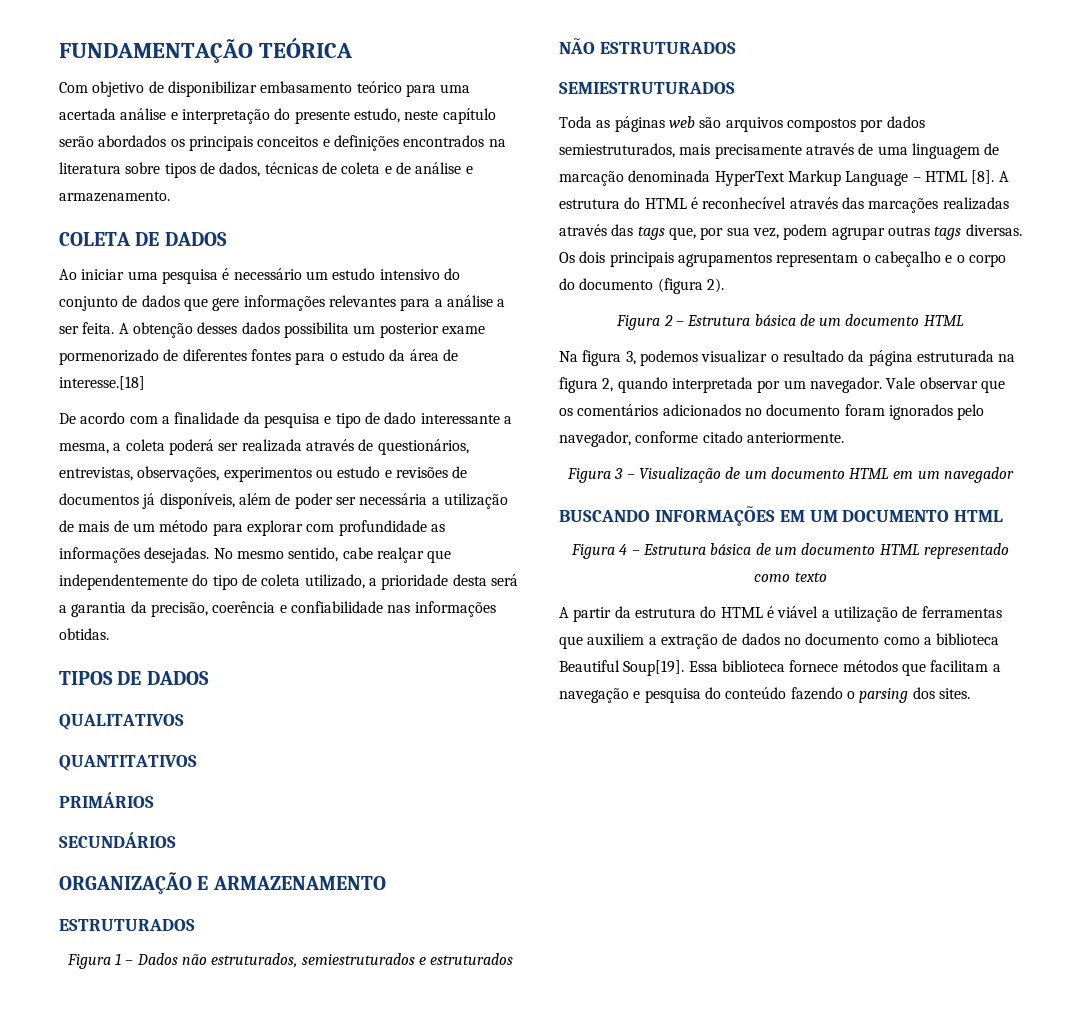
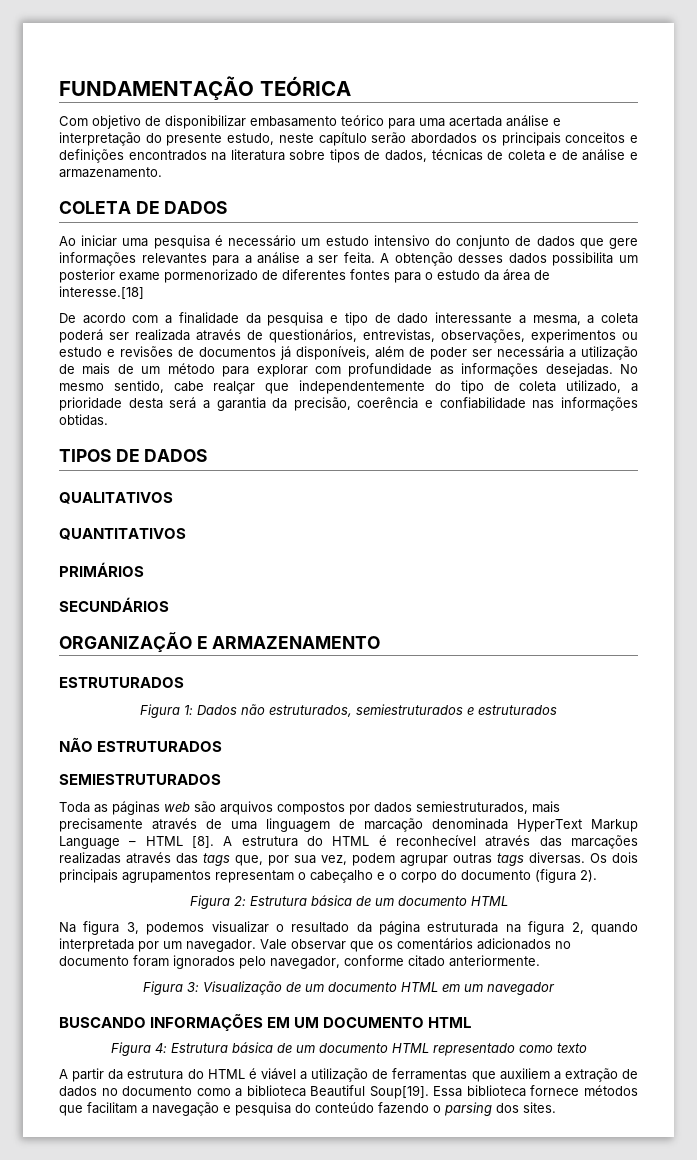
[115,953,134,965] 1 – -> [184,705,193,715] 1:
[663,315,684,326] 2 – -> [233,896,246,906] 2:
[614,468,635,479] 3 – -> [187,982,199,992] 3:
[619,544,640,555] 4 – -> [154,1043,167,1053] 4:

